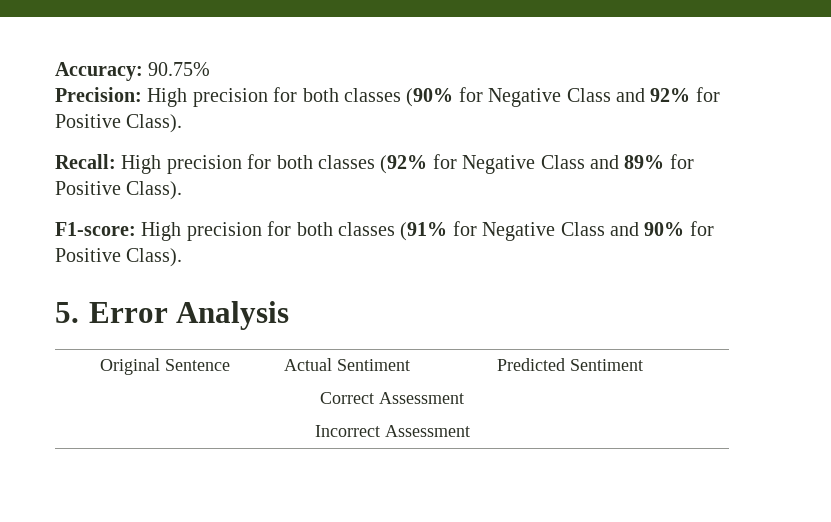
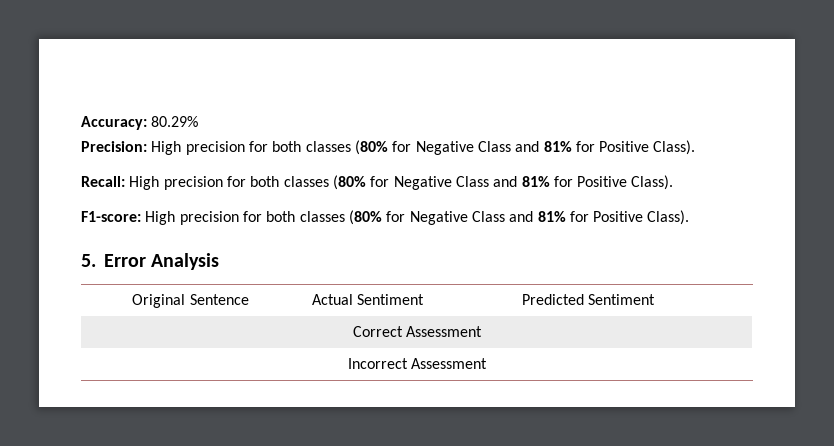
[148,62,211,76] 90.75% -> [151,116,199,127] 80.29%
[406,87,691,107] (90% for Negative Class and 92% -> [354,140,572,155] (80% for Negative Class and 81%
[380,154,665,174] (92% for Negative Class and 89% -> [332,175,550,190] (80% for Negative Class and 81%
[400,221,685,241] (91% for Negative Class and 90% -> [348,210,566,225] (80% for Negative Class and 81%

